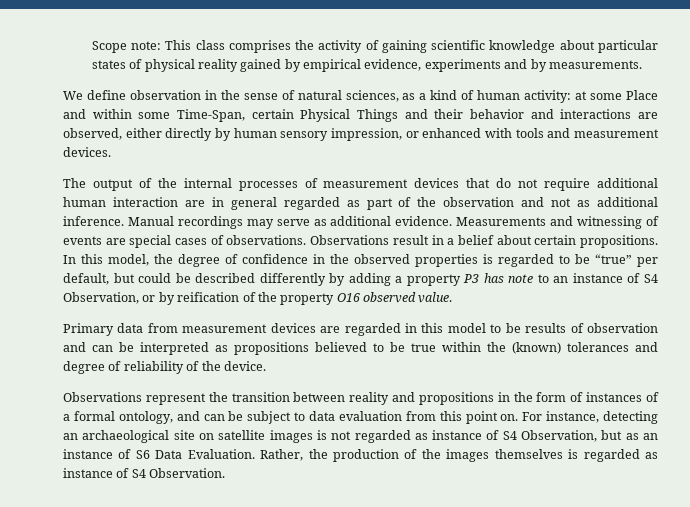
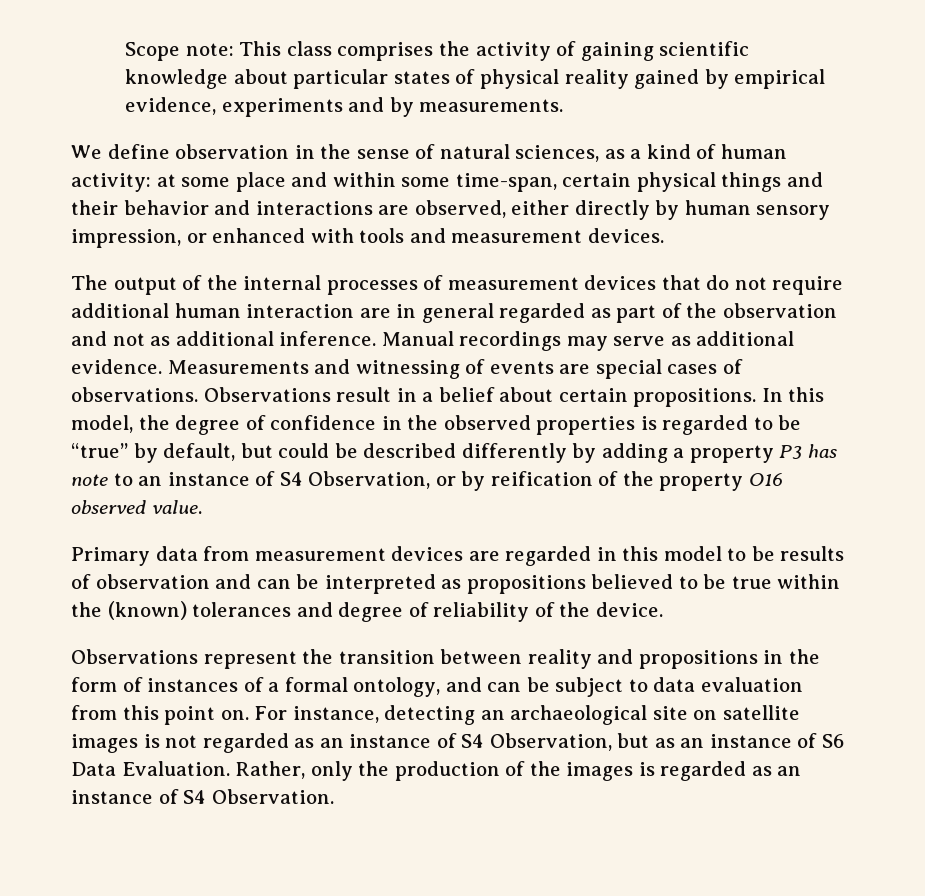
[626,90,659,100] Place -> [235,172,286,192] place
[177,109,398,122] Time-Span, certain Physical Things -> [455,172,782,192] time-span, certain physical things
[637,257,658,267] per -> [133,443,158,463] by
(428, 436) none -> [319,738,344,748] an
(304, 455) none -> [310,761,353,781] only
[494,449,563,459] themselves -> (634, 771) none
(659, 455) none -> [777,766,802,776] an

